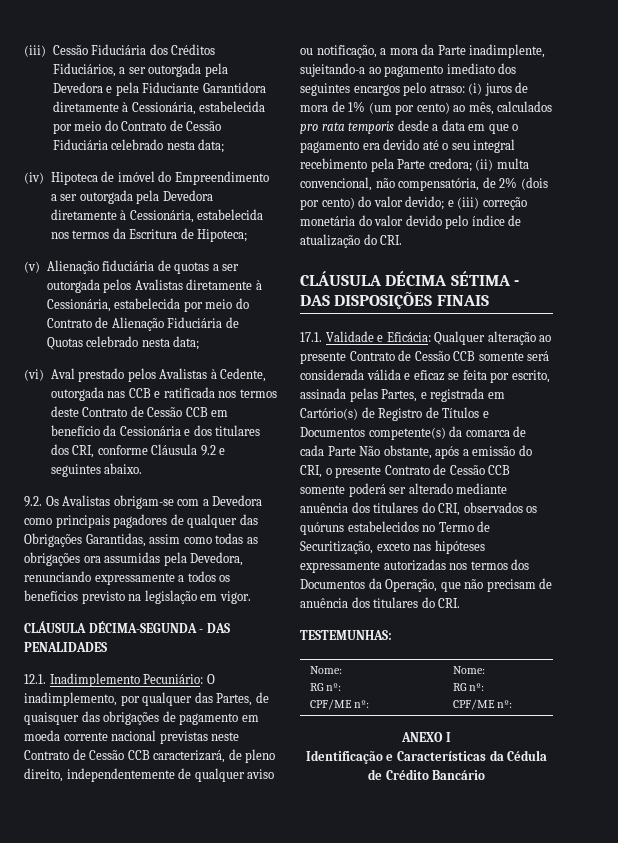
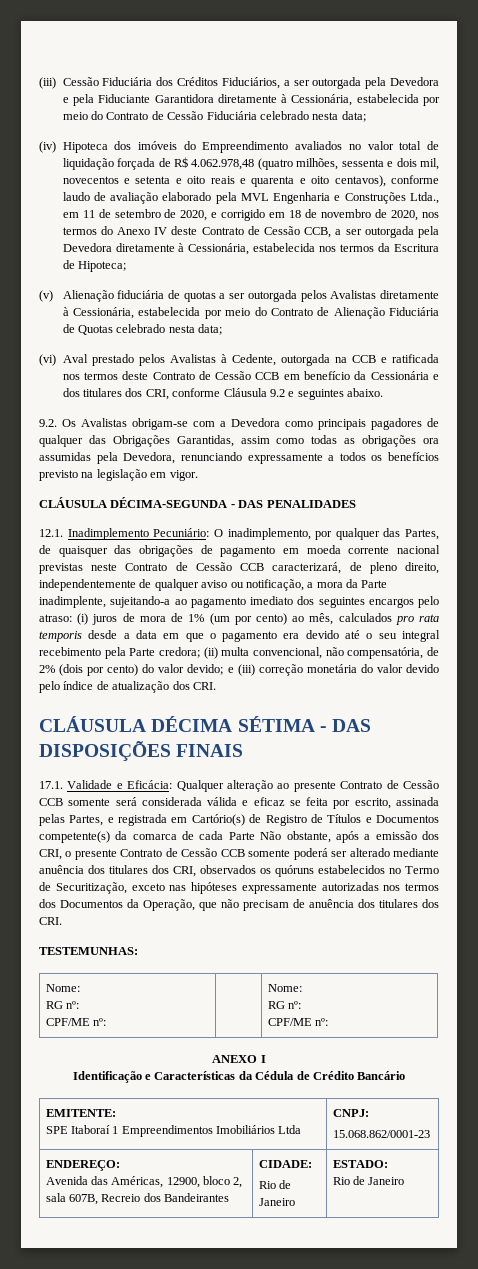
[101,171,269,185] de imóvel do Empreendimento -> [114,141,440,153] [62,157,440,170] [62,175,440,187] [62,192,439,204] [62,209,440,221] [62,226,332,238] dos imóveis do Empreendimento avaliados no valor total de liquidação forçada de R$ 4.062.978,48 (quatro milhões, sessenta e dois mil, novecentos e setenta e oito reais e quarenta e oito centavos), conforme laudo de avaliação elaborado pela MVL Engenharia e Construções Ltda., em 11 de setembro de 2020, e corrigido em 18 de novembro de 2020, nos termos do Anexo IV deste Contrato de Cessão CCB,
[107,391,126,398] nas -> [334,357,347,363] na
[363,234,377,245] do -> [172,681,190,690] dos
[518,445,532,456] do -> [422,831,440,840] dos
[421,502,435,513] do -> [152,865,169,874] dos
[421,597,435,608] do -> [422,899,439,908] dos
(486, 775) none -> [45,1109,116,1117] [45,1125,302,1137] [332,1109,369,1117] [332,1130,430,1138] [45,1160,120,1171] [45,1176,243,1188] [45,1193,230,1205] [258,1160,312,1168] [258,1180,291,1189] [258,1198,295,1206] [332,1160,388,1168] [332,1176,405,1185] // EMITENTE: // SPE Itaboraí 1 Empreendimentos Imobiliários Ltda | CNPJ: // 15.068.862/0001-23 // ENDEREÇO: // Avenida das Américas, 12900, bloco 2, sala 607B, Recreio dos Bandeirantes | CIDADE: // Rio de Janeiro | ESTADO: // Rio de Janeiro

